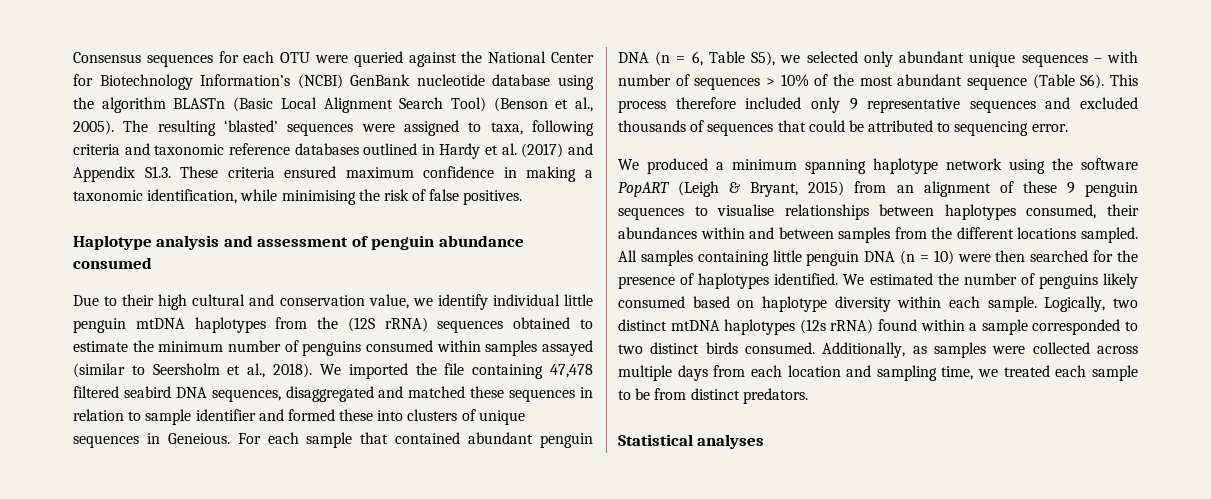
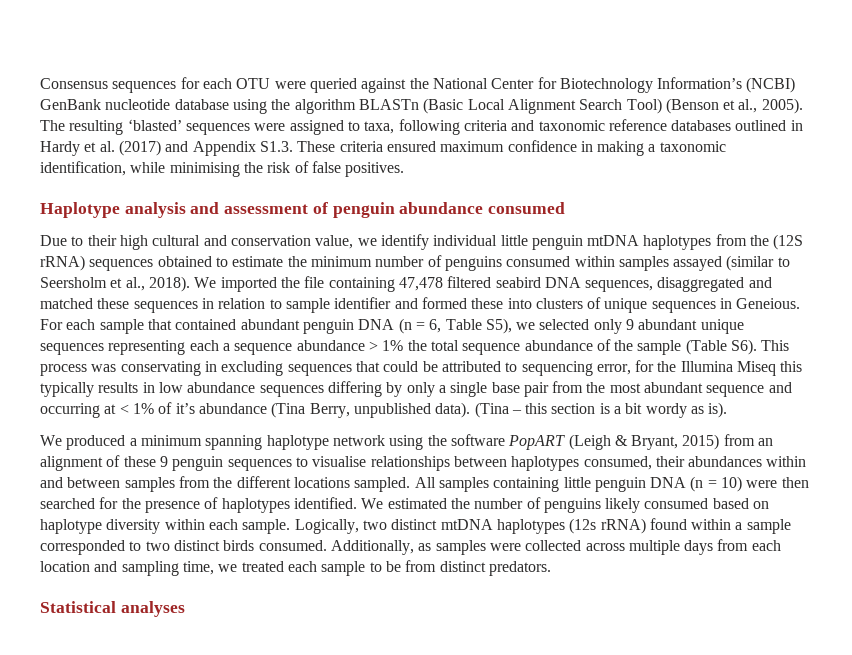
(893, 59) none -> [626,319,635,330] 9
[1093,51,1138,63] [618,74,1138,90] [618,97,1138,113] [618,120,705,132] – with number of sequences > 10% of the most abundant sequence (Table S6). This process therefore included only 9 representative sequences and excluded thousands of -> [108,339,790,355] [40,361,284,376] representing each a sequence abundance > 1% the total sequence abundance of the sample (Table S6). This process was conservating in excluding
[1031,124,1068,132] error. -> [596,360,803,376] [40,381,792,397] [40,402,728,418] error, for the Illumina Miseq this typically results in low abundance sequences differing by only a single base pair from the most abundant sequence and occurring at < 1% of it’s abundance (Tina Berry, unpublished data). (Tina – this section is a bit wordy as is).

